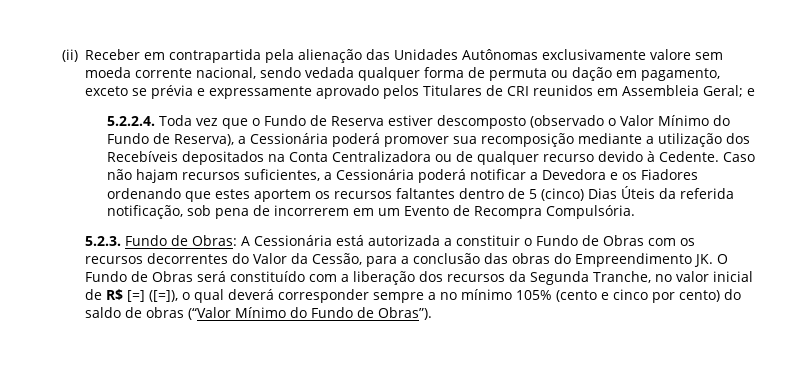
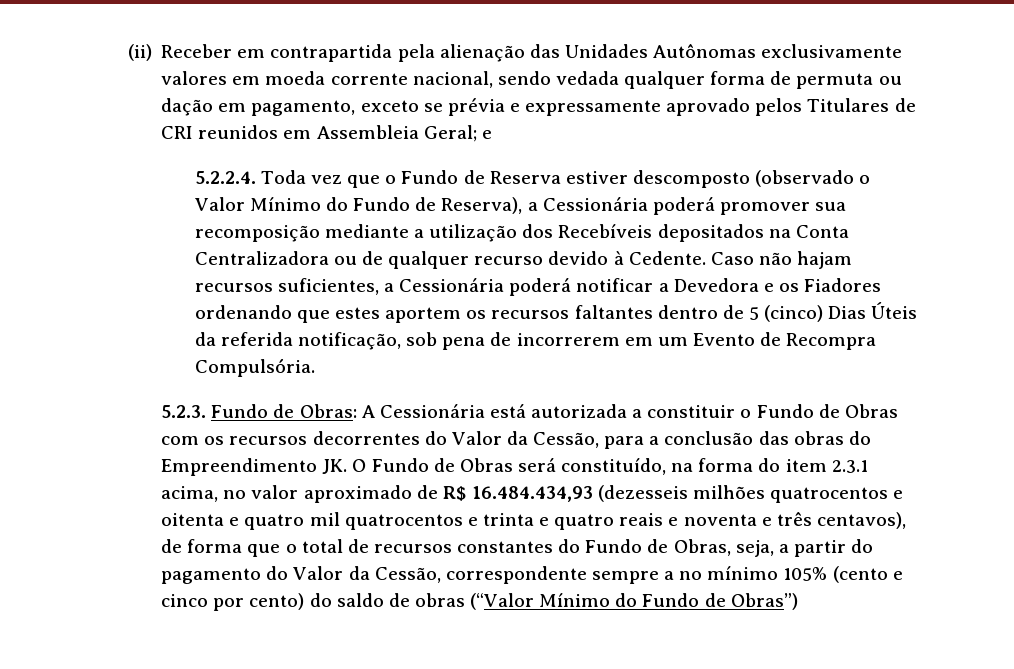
[650,49,724,60] valore sem -> [161,71,261,85] valores em
[229,271,651,285] constituído com a liberação dos recursos da Segunda Tranche, -> [561,458,868,475] [161,486,219,502] constituído, na forma do item 2.3.1 acima,
[712,271,753,282] inicial -> [303,485,412,503] aproximado
[126,289,369,303] [=] ([=]), o qual deverá corresponder -> [471,485,904,503] [161,512,906,530] [161,539,874,557] [161,566,587,584] 16.484.434,93 (dezesseis milhões quatrocentos e oitenta e quatro mil quatrocentos e trinta e quatro reais e noventa e três centavos), de forma que o total de recursos constantes do Fundo de Obras, seja, a partir do pagamento do Valor da Cessão, correspondente
[377,307,432,320] Obras”). -> [730,593,798,610] Obras”)

